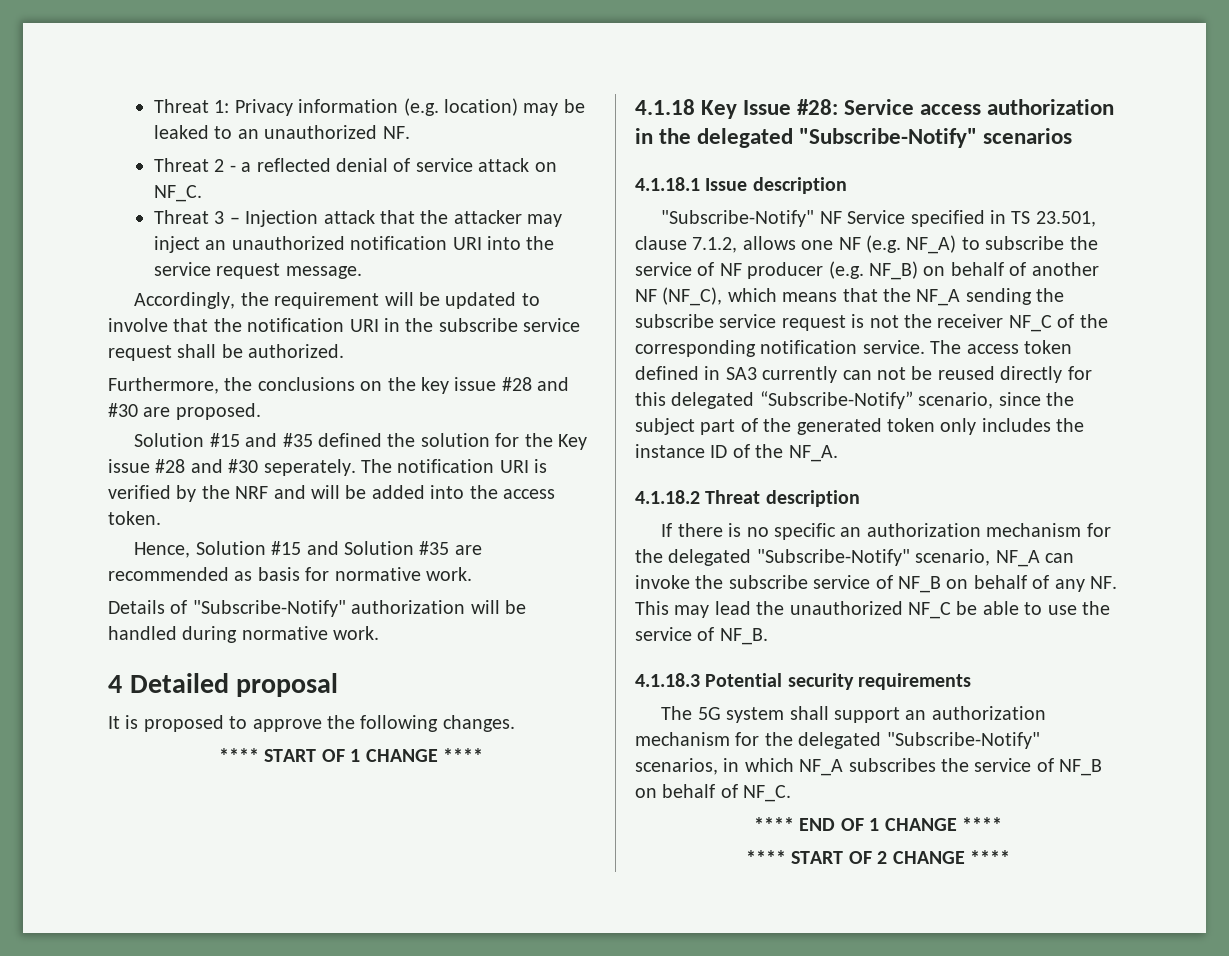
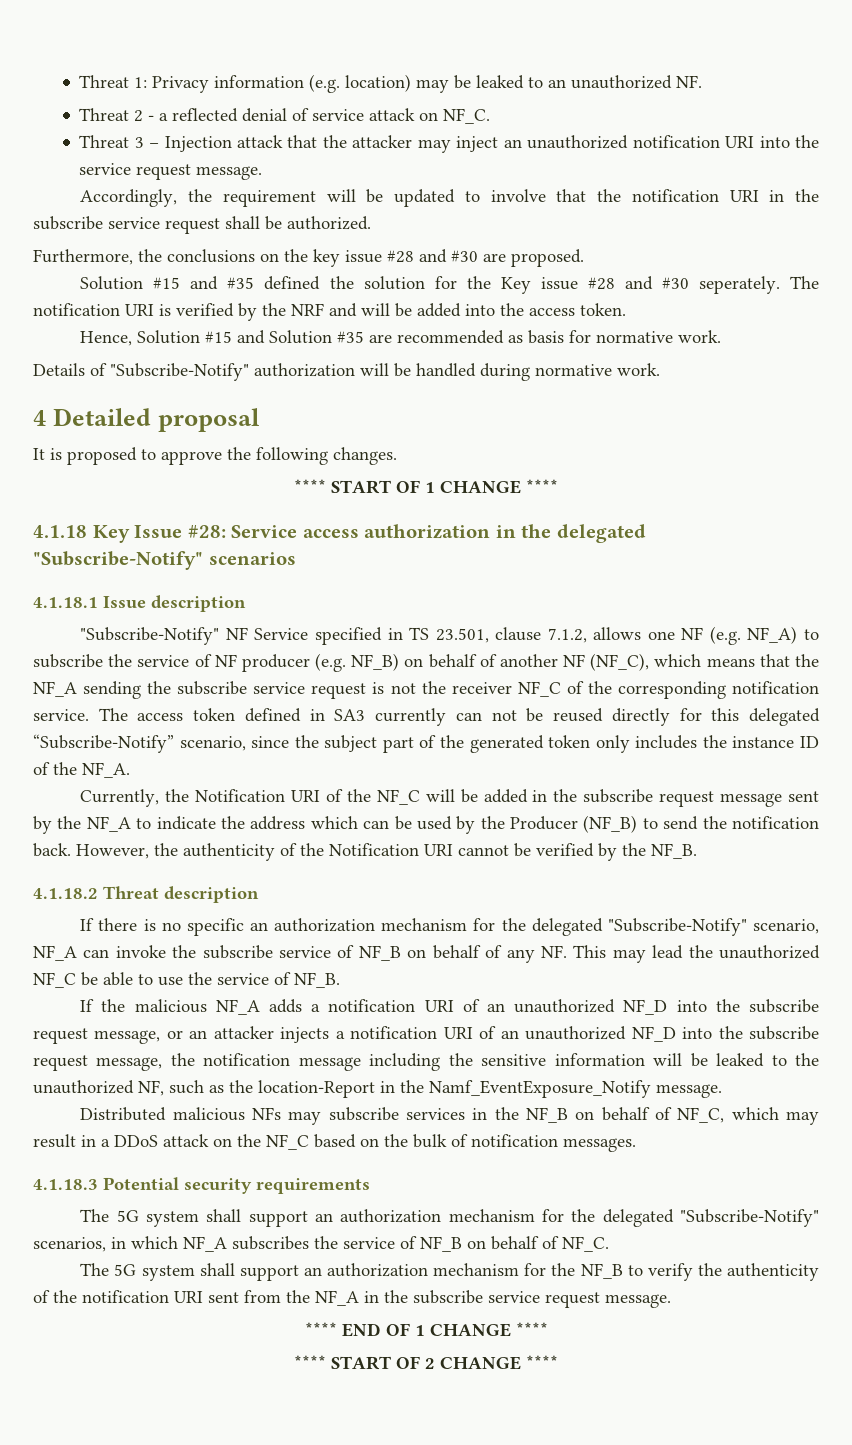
(838, 453) none -> [80,789,820,807] [33,815,820,834] [33,843,697,861] // Currently, the Notification URI of the NF_C will be added in the subscribe request message sent by the NF_A to indicate the address which can be used by the Producer (NF_B) to send the notification back. However, the authenticity of the Notification URI cannot be verified by the NF_B.
(768, 636) none -> [80,999,820,1015] [33,1026,819,1044] [33,1053,819,1071] [33,1080,722,1098] [80,1107,820,1125] [33,1134,636,1152] // If the malicious NF_A adds a notification URI of an unauthorized NF_D into the subscribe request message, or an attacker injects a notification URI of an unauthorized NF_D into the subscribe request message, the notification message including the sensitive information will be leaked to the unauthorized NF, such as the location-Report in the Namf_EventExposure_Notify message. // Distributed malicious NFs may subscribe services in the NF_B on behalf of NF_C, which may result in a DDoS attack on the NF_C based on the bulk of notification messages.
(792, 793) none -> [80,1263,819,1281] [33,1290,671,1308] // The 5G system shall support an authorization mechanism for the NF_B to verify the authenticity of the notification URI sent from the NF_A in the subscribe service request message.

